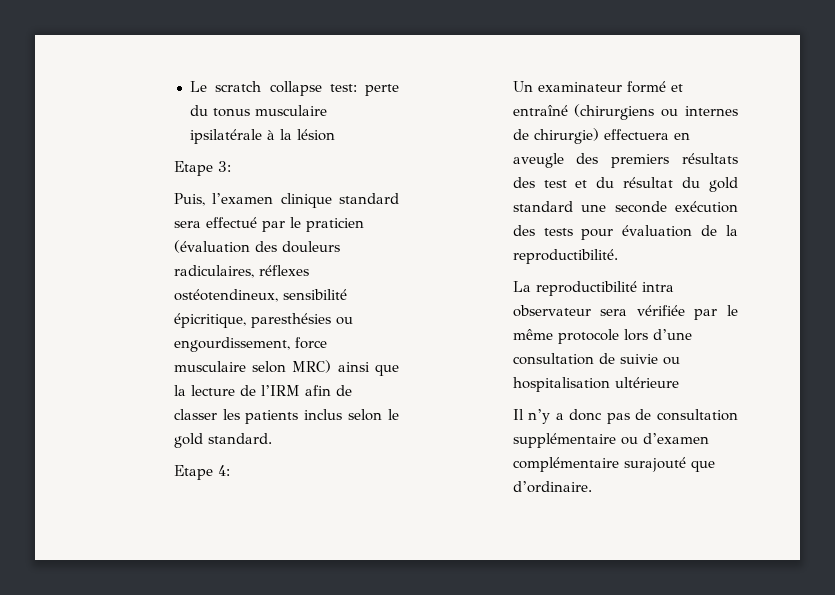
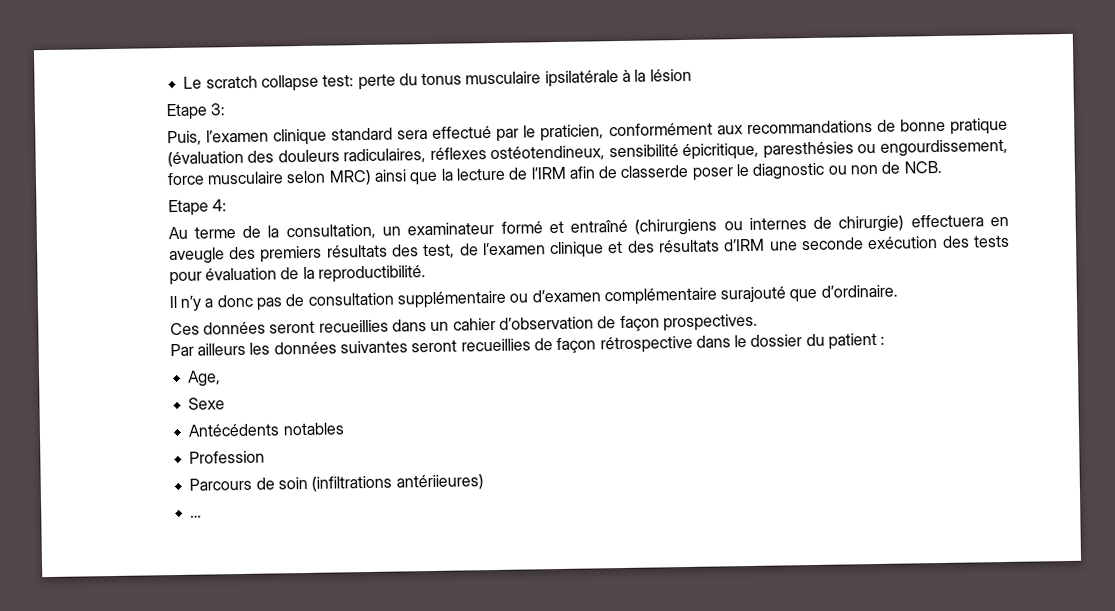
[305,218,364,232] praticien -> [540,117,1008,142] praticien, conformément aux recommandations de bonne pratique
[173,409,400,424] [173,433,272,448] [173,465,230,480] [512,81,533,92] classer les patients inclus selon le gold standard. // Etape 4: // Un -> [620,160,942,181] [167,199,227,217] [167,223,402,240] classerde poser le diagnostic ou non de NCB. // Etape 4: // Au terme de la consultation, un
[543,177,738,192] [512,201,573,212] test et du résultat du gold standard -> [423,238,766,259] test, de l’examen clinique et des résultats d’IRM
[512,281,674,296] [512,305,738,320] [512,329,692,344] [512,353,680,365] [512,377,679,392] // La reproductibilité intra observateur sera vérifiée par le même protocole lors d’une consultation de suivie ou hospitalisation ultérieure -> (426, 274) none
(592, 487) none -> [169,313,758,336] [169,332,886,357] [187,370,222,387] [188,397,226,410] [188,422,344,437] [189,450,266,464] [189,474,484,492] [190,515,203,518] // Ces données seront recueillies dans un cahier d’observation de façon prospectives. // Par ailleurs les données suivantes seront recueillies de façon rétrospective dans le dossier du patient : // Age, // Sexe // Antécédents notables // Profession // Parcours de soin (infiltrations antériieures) // …

